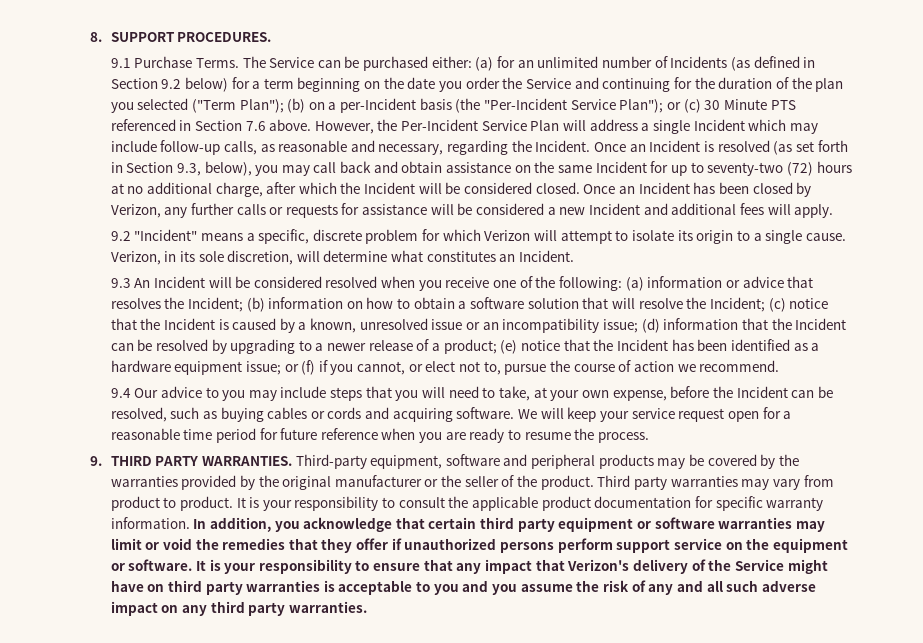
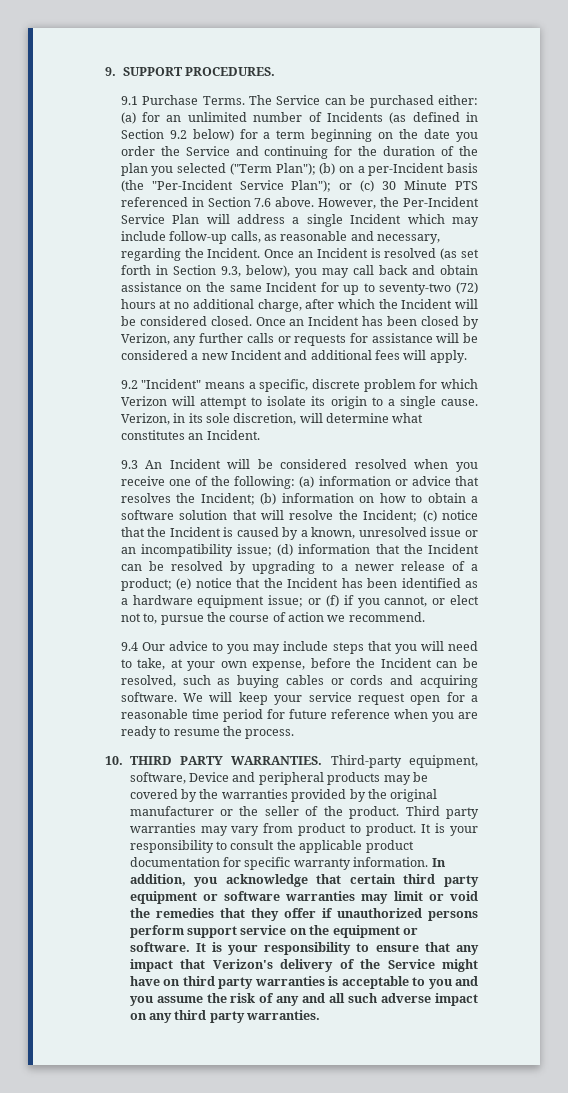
[89,32,102,42] 8. -> [105,67,117,76] 9.
[89,456,102,466] 9. -> [105,756,124,765] 10.
[445,454,500,466] software -> [129,772,230,784] software, Device

